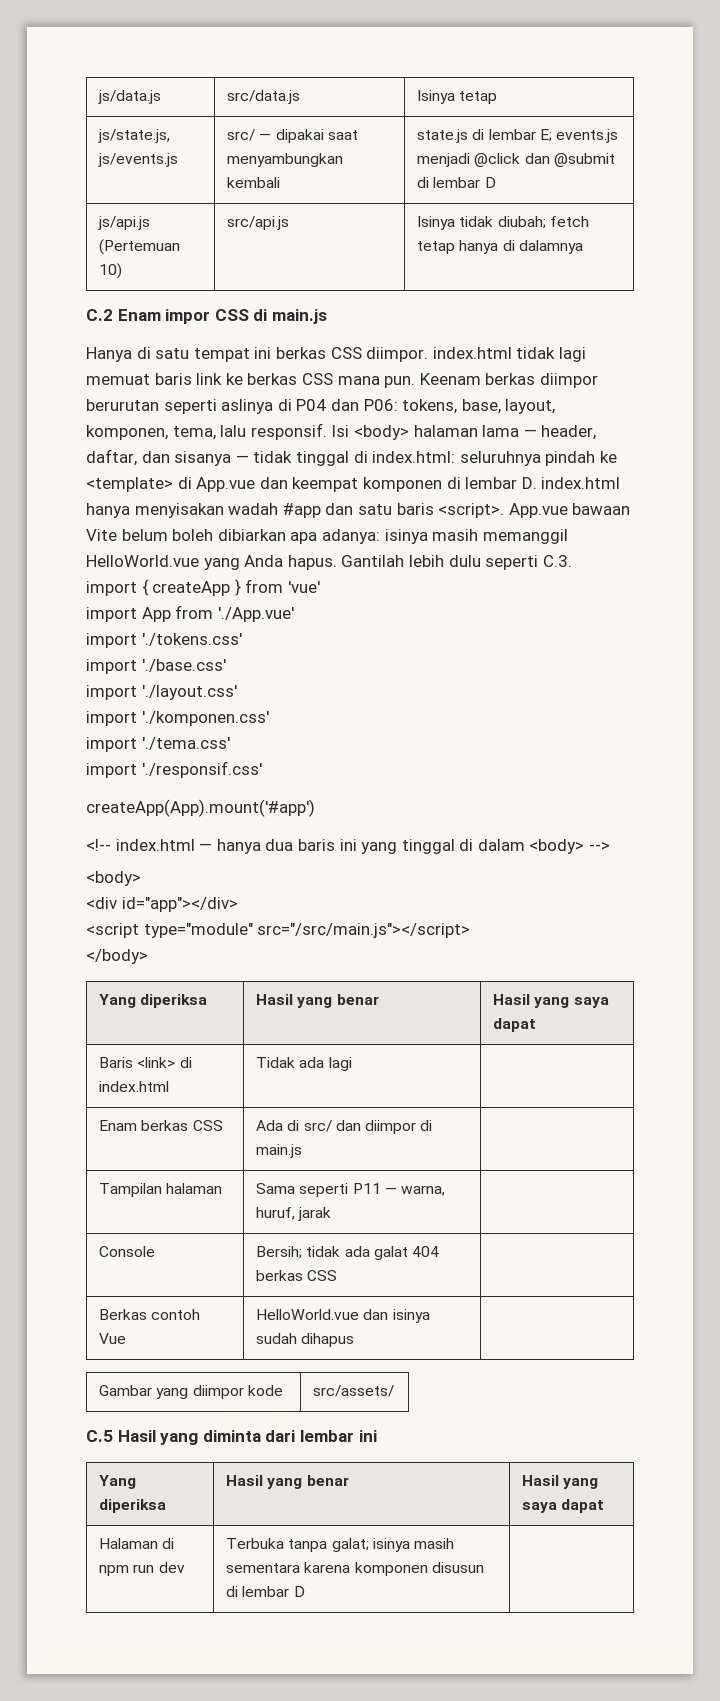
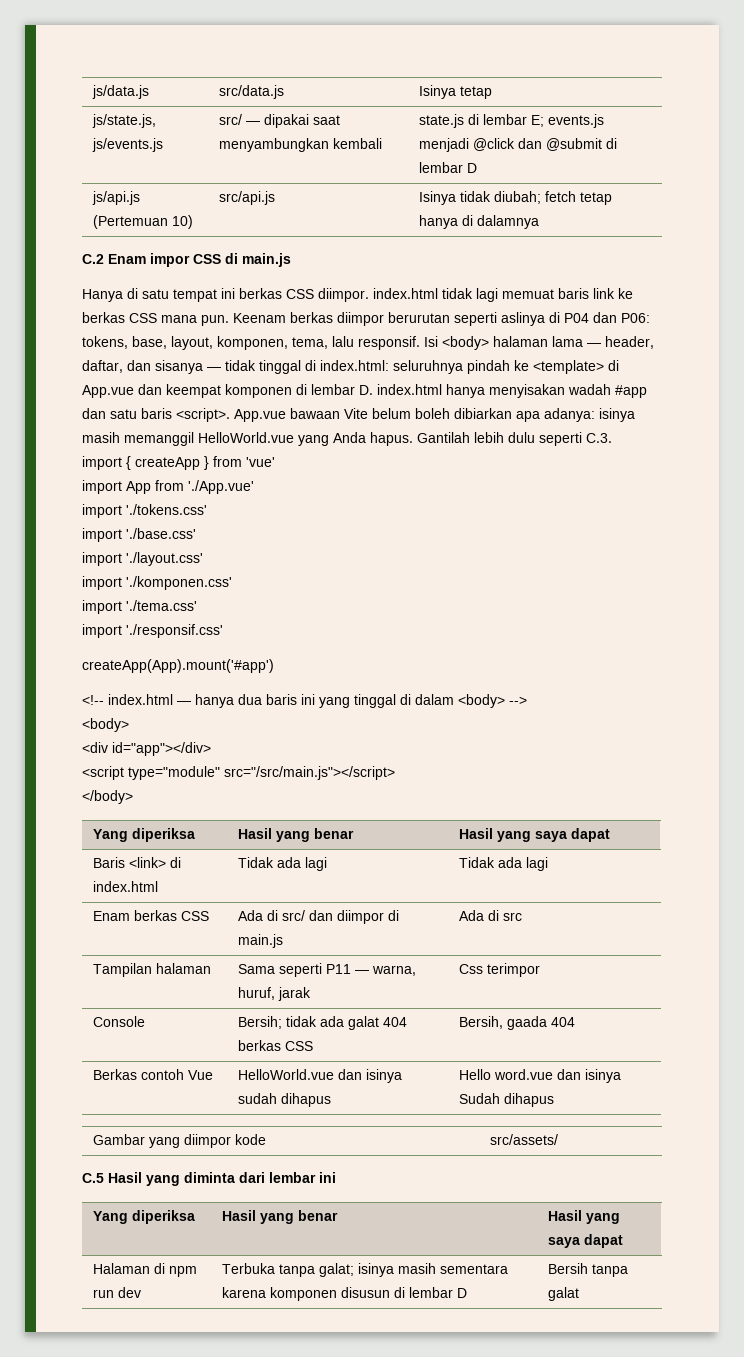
(352, 1064) none -> [458,857,548,871] Tidak ada lagi
(303, 1151) none -> [458,910,522,921] Ada di src
(332, 1214) none -> [458,963,540,977] Css terimpor
(338, 1275) none -> [458,1016,575,1030] Bersih, gaada 404
(355, 1340) none -> [458,1069,621,1083] [458,1093,554,1107] Hello word.vue dan isinya Sudah dihapus
(305, 1591) none -> [547,1263,628,1277] [547,1287,579,1301] Bersih tanpa galat

